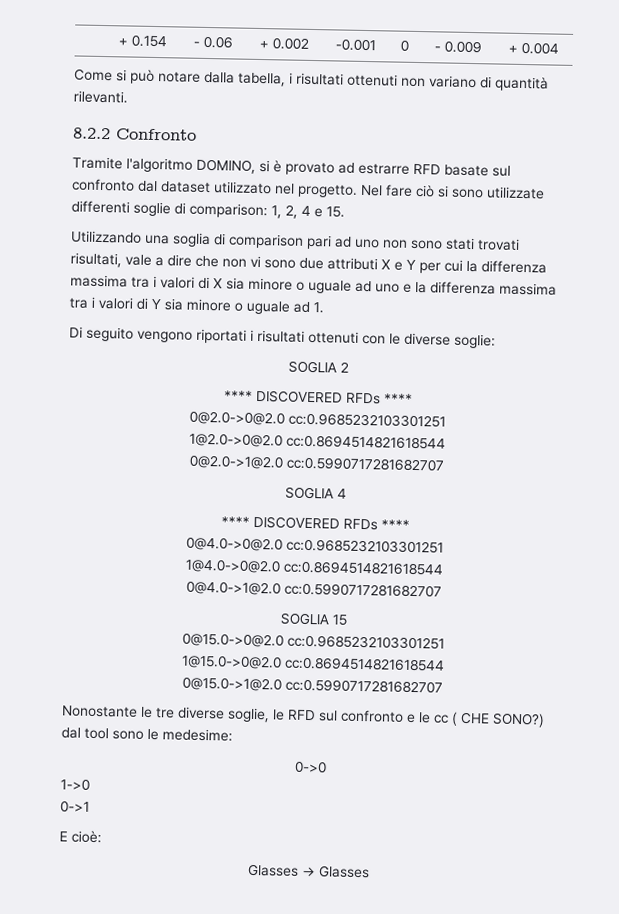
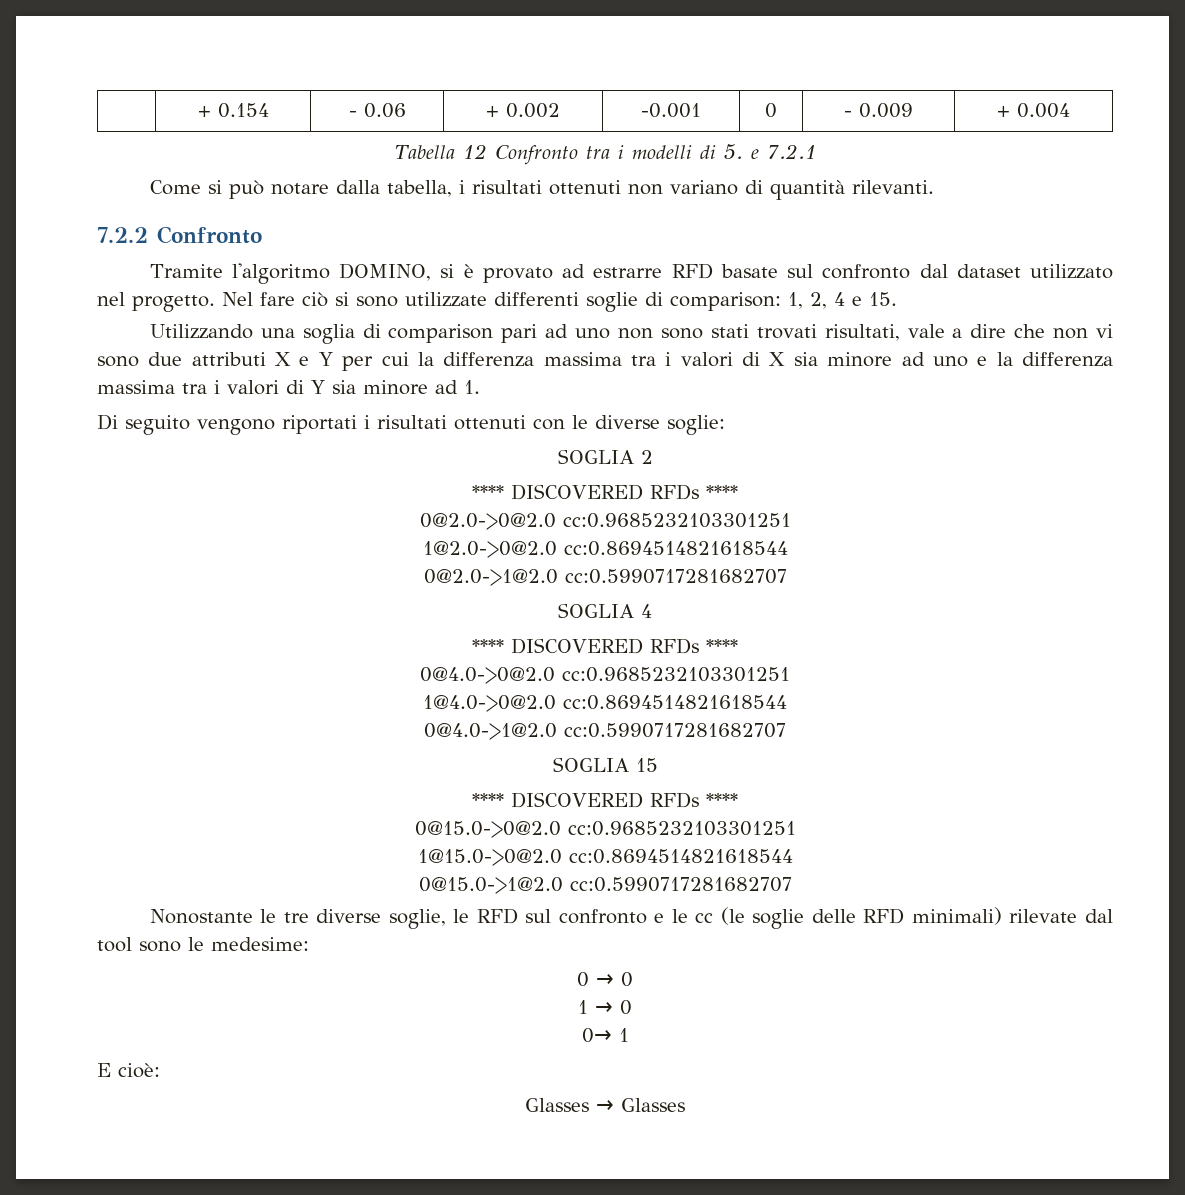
(559, 48) none -> [393,144,817,165] // Tabella 12 Confronto tra i modelli di 5. e 7.2.1
[73,127,111,140] 8.2.2 -> [97,227,148,243] 7.2.2
[296,279,352,294] o uguale -> (893, 359) none
[234,300,290,315] o uguale -> (428, 387) none
(348, 620) none -> [472,792,738,808] // **** DISCOVERED RFDs ****
[451,711,545,728] ( CHE SONO?) -> [720,907,1078,929] (le soglie delle RFD minimali) rilevate
[294,760,327,774] [60,778,90,791] [60,800,90,813] 0->0 // 1->0 // 0->1 -> [577,972,633,987] [578,1000,632,1015] [581,1028,629,1043] 0 → 0 // 1 → 0 // 0→ 1

